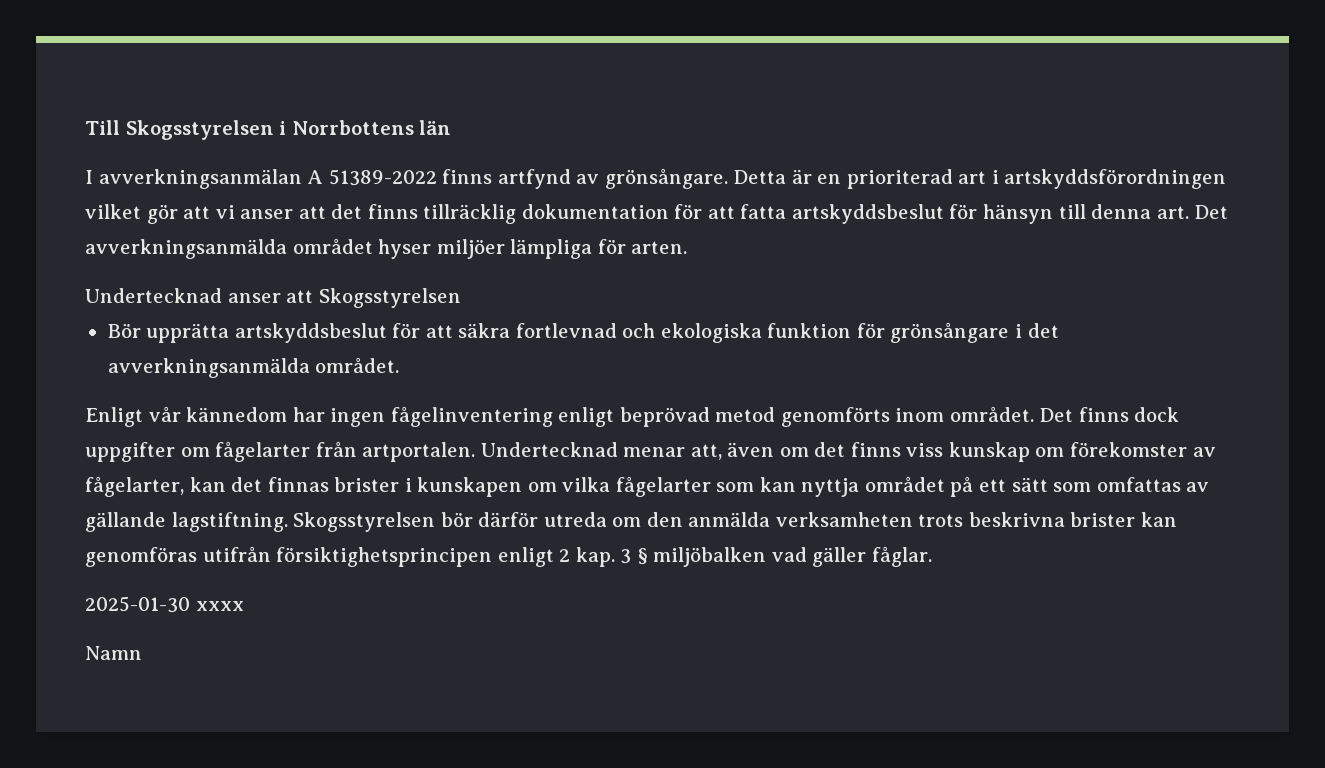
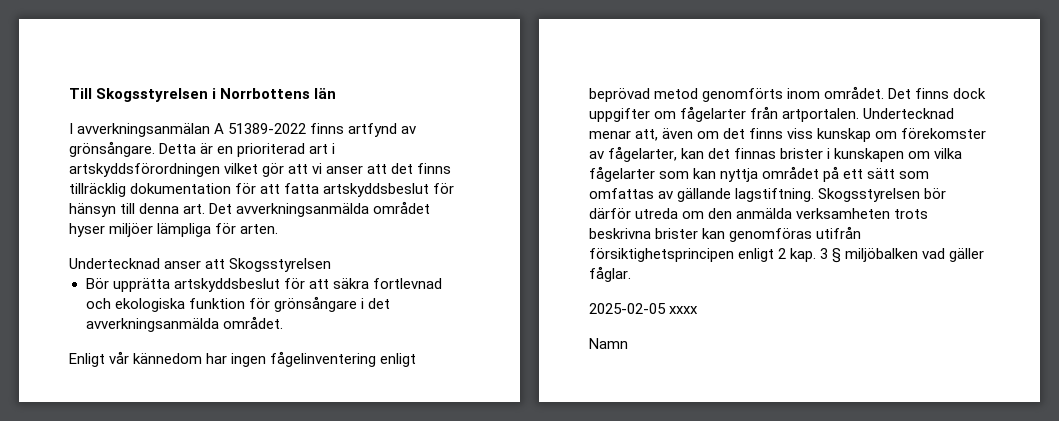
[85,596,190,613] 2025-01-30 -> [589,303,666,314] 2025-02-05

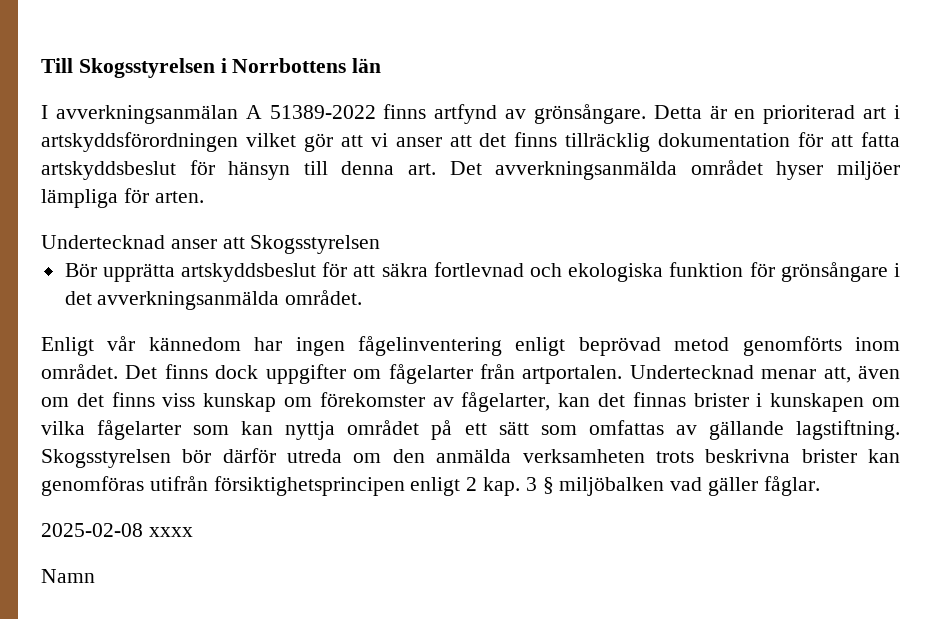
[589,303,666,314] 2025-02-05 -> [41,523,143,537] 2025-02-08

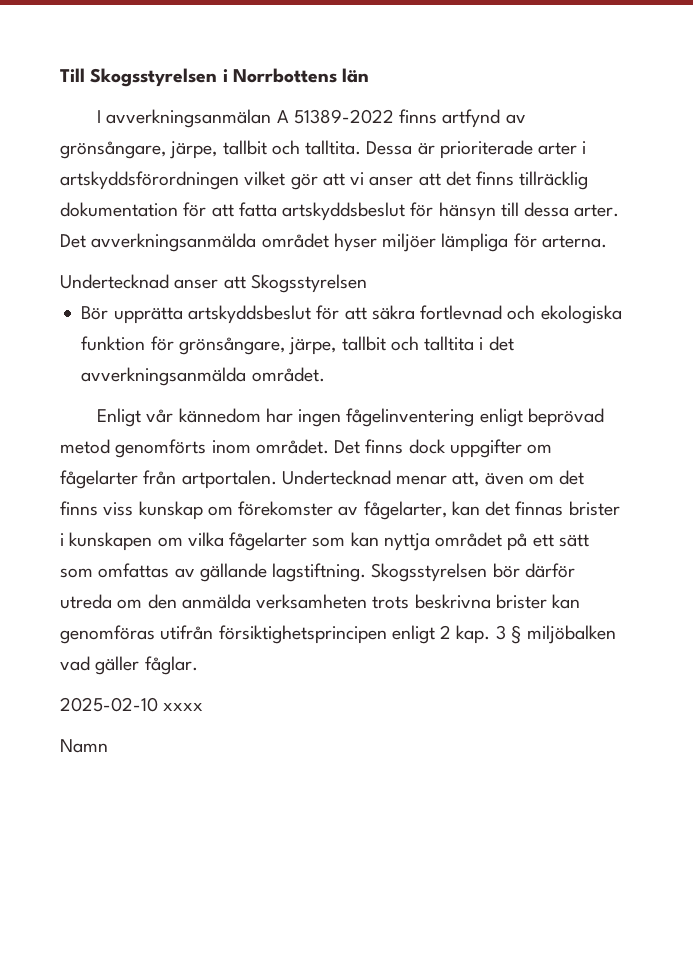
[533,104,887,124] grönsångare. Detta är en prioriterad art -> [60,140,578,159] grönsångare, järpe, tallbit och talltita. Dessa är prioriterade arter
[341,161,436,175] denna art. -> [524,202,620,217] dessa arter.
[154,191,204,203] arten. -> [541,235,607,248] arterna.
[780,262,888,282] grönsångare -> [178,336,475,355] grönsångare, järpe, tallbit och talltita
[41,523,143,537] 2025-02-08 -> [60,697,158,712] 2025-02-10

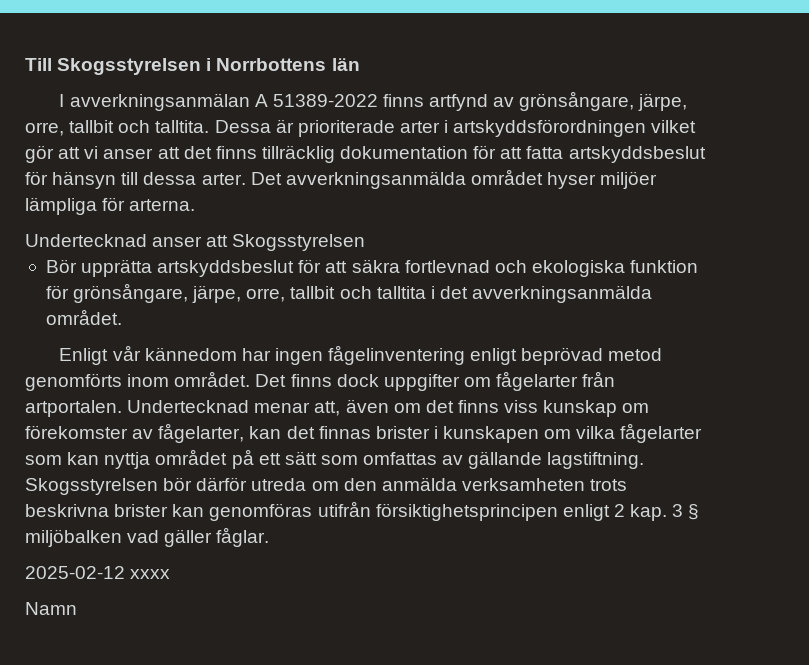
(218, 150) none -> [25,122,64,136] orre,
(337, 346) none -> [246,288,286,302] orre,
[60,697,158,712] 2025-02-10 -> [25,566,125,579] 2025-02-12

